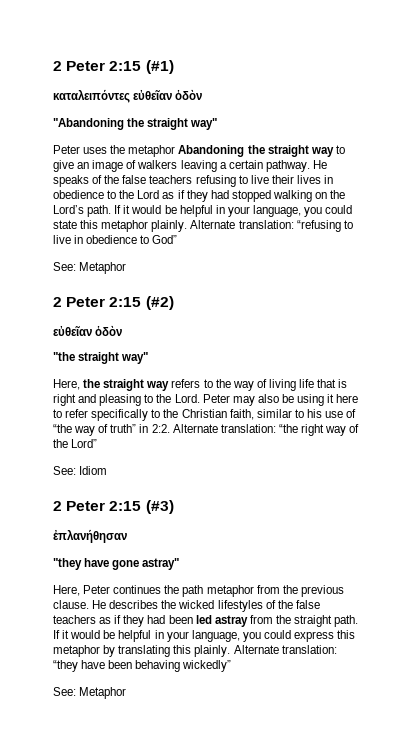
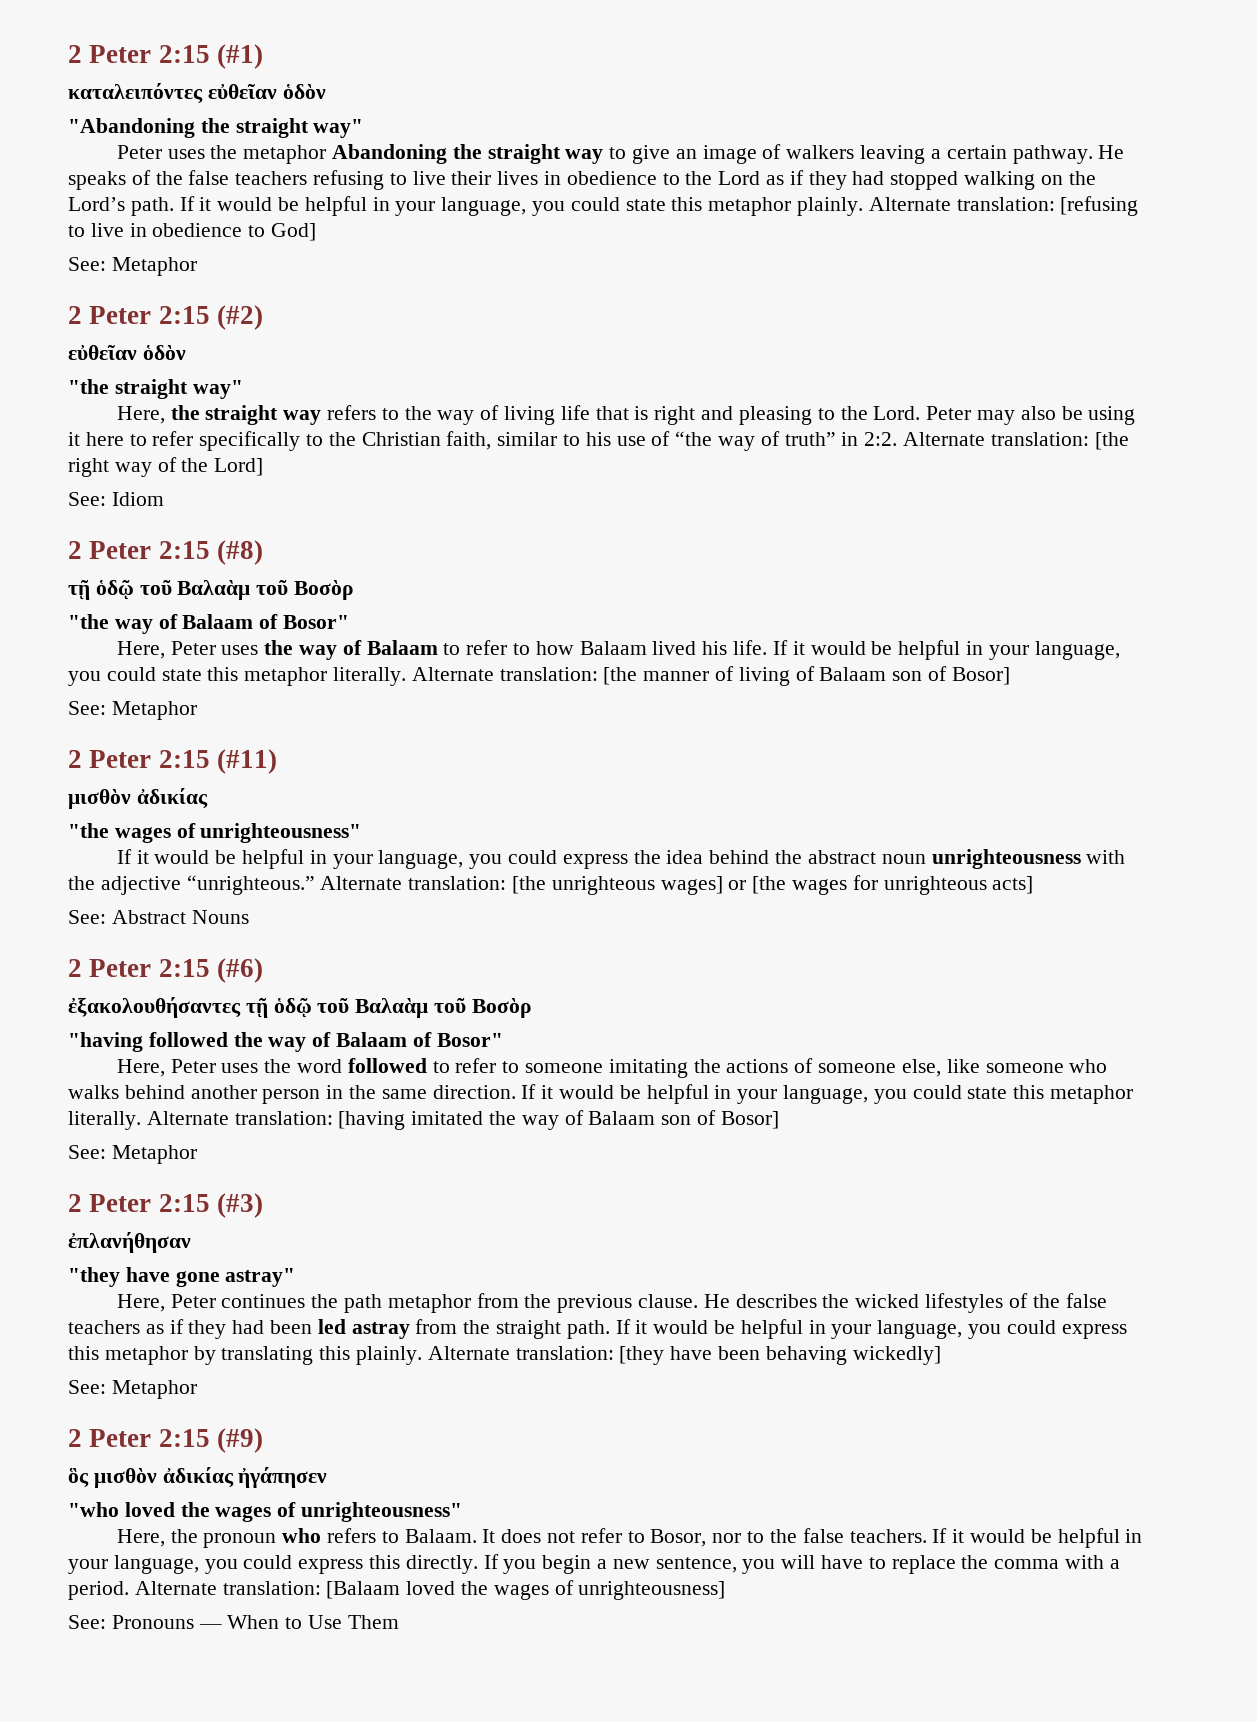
[296,220,341,232] “refusing -> [1060,196,1139,216] [refusing
[152,235,178,244] God” -> [271,223,317,241] God]
[278,424,298,433] “the -> [1094,432,1129,450] [the
[71,439,98,448] Lord” -> [214,458,264,476] Lord]
(108, 470) none -> [68,540,263,565] [68,580,355,600] [68,614,350,634] [116,640,1120,660] [68,666,1010,686] [68,701,197,720] [68,749,277,774] [68,788,208,809] [68,823,362,843] [116,849,1126,869] [68,875,1034,895] [68,910,249,924] [68,958,263,983] [68,997,532,1018] [68,1032,503,1052] [116,1058,1108,1078] [68,1084,1134,1104] [68,1110,779,1130] [68,1145,197,1164] // 2 Peter 2:15 (#8) // τῇ ὁδῷ τοῦ Βαλαὰμ τοῦ Βοσὸρ // "the way of Balaam of Bosor" // Here, Peter uses the way of Balaam to refer to how Balaam lived his life. If it would be helpful in your language, you could state this metaphor literally. Alternate translation: [the manner of living of Balaam son of Bosor] // See: Metaphor // 2 Peter 2:15 (#11) // μισθὸν ἀδικίας // "the wages of unrighteousness" // If it would be helpful in your language, you could express the idea behind the abstract noun unrighteousness with the adjective “unrighteous.” Alternate translation: [the unrighteous wages] or [the wages for unrighteous acts] // See: Abstract Nouns // 2 Peter 2:15 (#6) // ἐξακολουθήσαντες τῇ ὁδῷ τοῦ Βαλαὰμ τοῦ Βοσὸρ // "having followed the way of Balaam of Bosor" // Here, Peter uses the word followed to refer to someone imitating the actions of someone else, like someone who walks behind another person in the same direction. If it would be helpful in your language, you could state this metaphor literally. Alternate translation: [having imitated the way of Balaam son of Bosor] // See: Metaphor
[53,660,78,672] “they -> [619,1346,665,1365] [they
[182,660,232,672] [53,687,127,699] wickedly” // See: Metaphor -> [852,1346,941,1365] [68,1380,197,1399] [68,1428,263,1453] [68,1467,328,1488] [68,1502,463,1522] [116,1528,1143,1548] [68,1554,1120,1574] [68,1580,726,1600] [68,1615,399,1629] wickedly] // See: Metaphor // 2 Peter 2:15 (#9) // ὃς μισθὸν ἀδικίας ἠγάπησεν // "who loved the wages of unrighteousness" // Here, the pronoun who refers to Balaam. It does not refer to Bosor, nor to the false teachers. If it would be helpful in your language, you could express this directly. If you begin a new sentence, you will have to replace the comma with a period. Alternate translation: [Balaam loved the wages of unrighteousness] // See: Pronouns — When to Use Them

